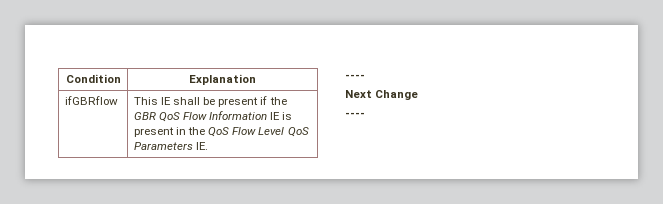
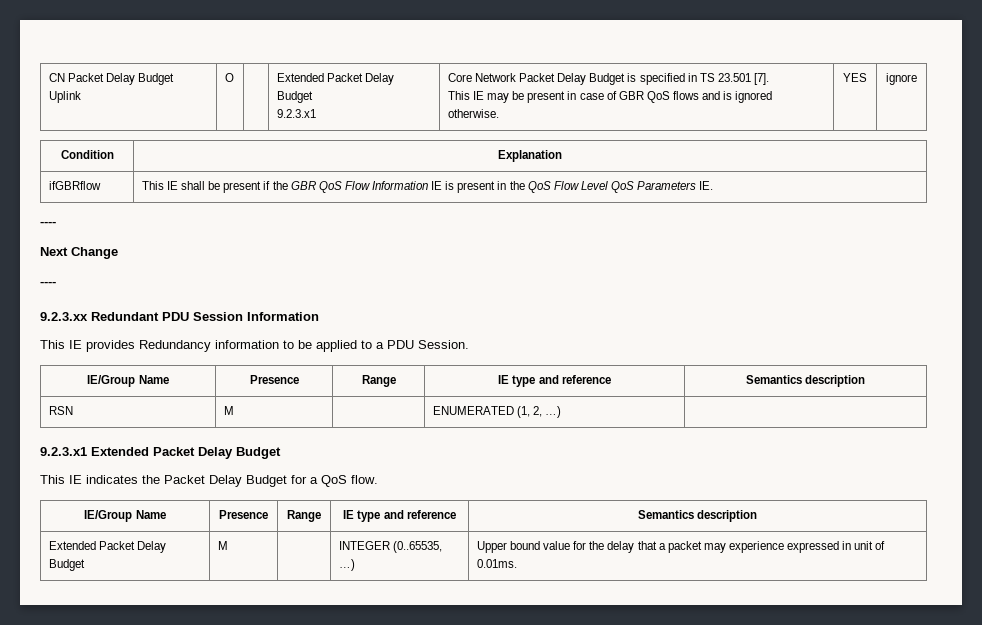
(65, 78) none -> [48,73,175,85] [48,91,81,103] [224,73,234,82] [276,73,395,85] [276,91,313,103] [276,109,316,118] [447,73,769,85] [447,91,773,103] [447,109,499,118] [843,73,867,82] [886,73,917,85] CN Packet Delay Budget Uplink | O | | Extended Packet Delay Budget // 9.2.3.x1 | Core Network Packet Delay Budget is specified in TS 23.501 [7]. // This IE may be present in case of GBR QoS flows and is ignored otherwise. | YES | ignore //
(365, 114) none -> [40,312,319,321] [40,340,469,352] [87,375,169,387] [249,375,299,384] [361,375,396,387] [498,375,611,387] [745,375,866,387] [48,406,73,415] [223,406,234,415] [432,406,562,418] [40,447,281,459] [40,475,378,487] [84,510,166,522] [219,510,268,519] [287,510,321,522] [343,510,456,522] [637,510,758,522] [48,541,167,553] [48,559,85,571] [217,541,228,550] [338,541,443,553] [338,559,355,571] [476,541,886,553] [476,559,517,568] // 9.2.3.xx Redundant PDU Session Information // This IE provides Redundancy information to be applied to a PDU Session. // IE/Group Name | Presence | Range | IE type and reference | Semantics description // RSN | M | | ENUMERATED (1, 2, …) | // 9.2.3.x1 Extended Packet Delay Budget // This IE indicates the Packet Delay Budget for a QoS flow. // IE/Group Name | Presence | Range | IE type and reference | Semantics description // Extended Packet Delay Budget | M | | INTEGER (0..65535, …) | Upper bound value for the delay that a packet may experience expressed in unit of 0.01ms.

